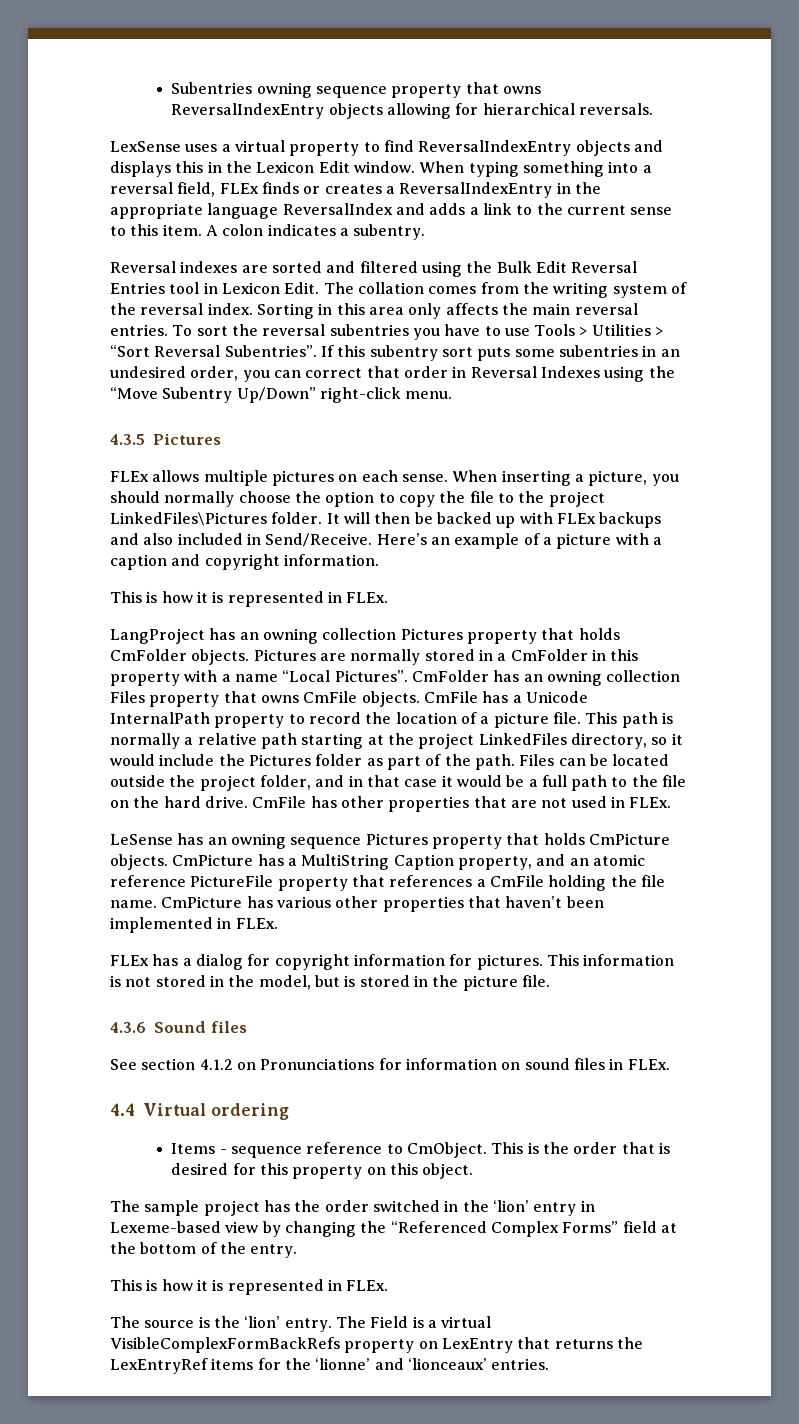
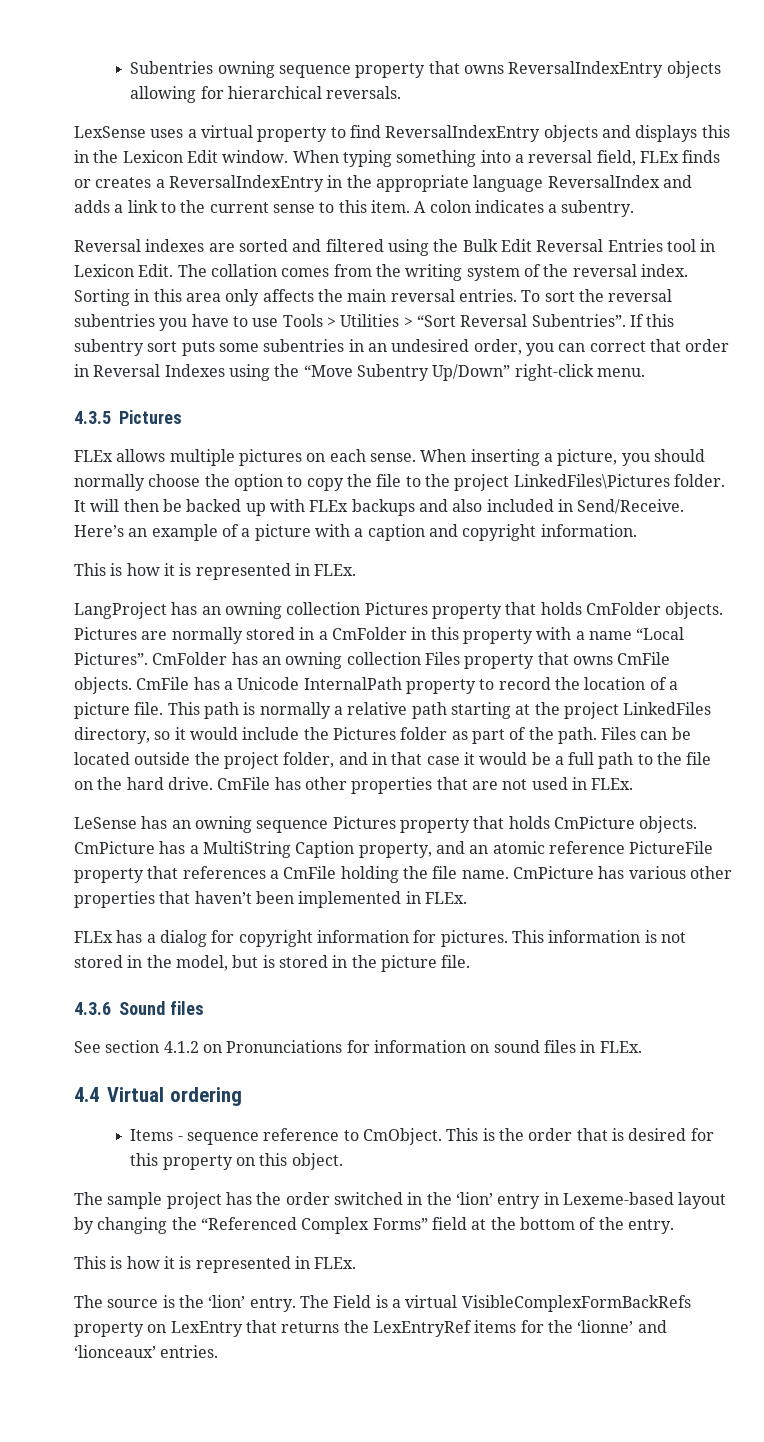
[225,1221,259,1233] view -> [678,1192,727,1209] layout

